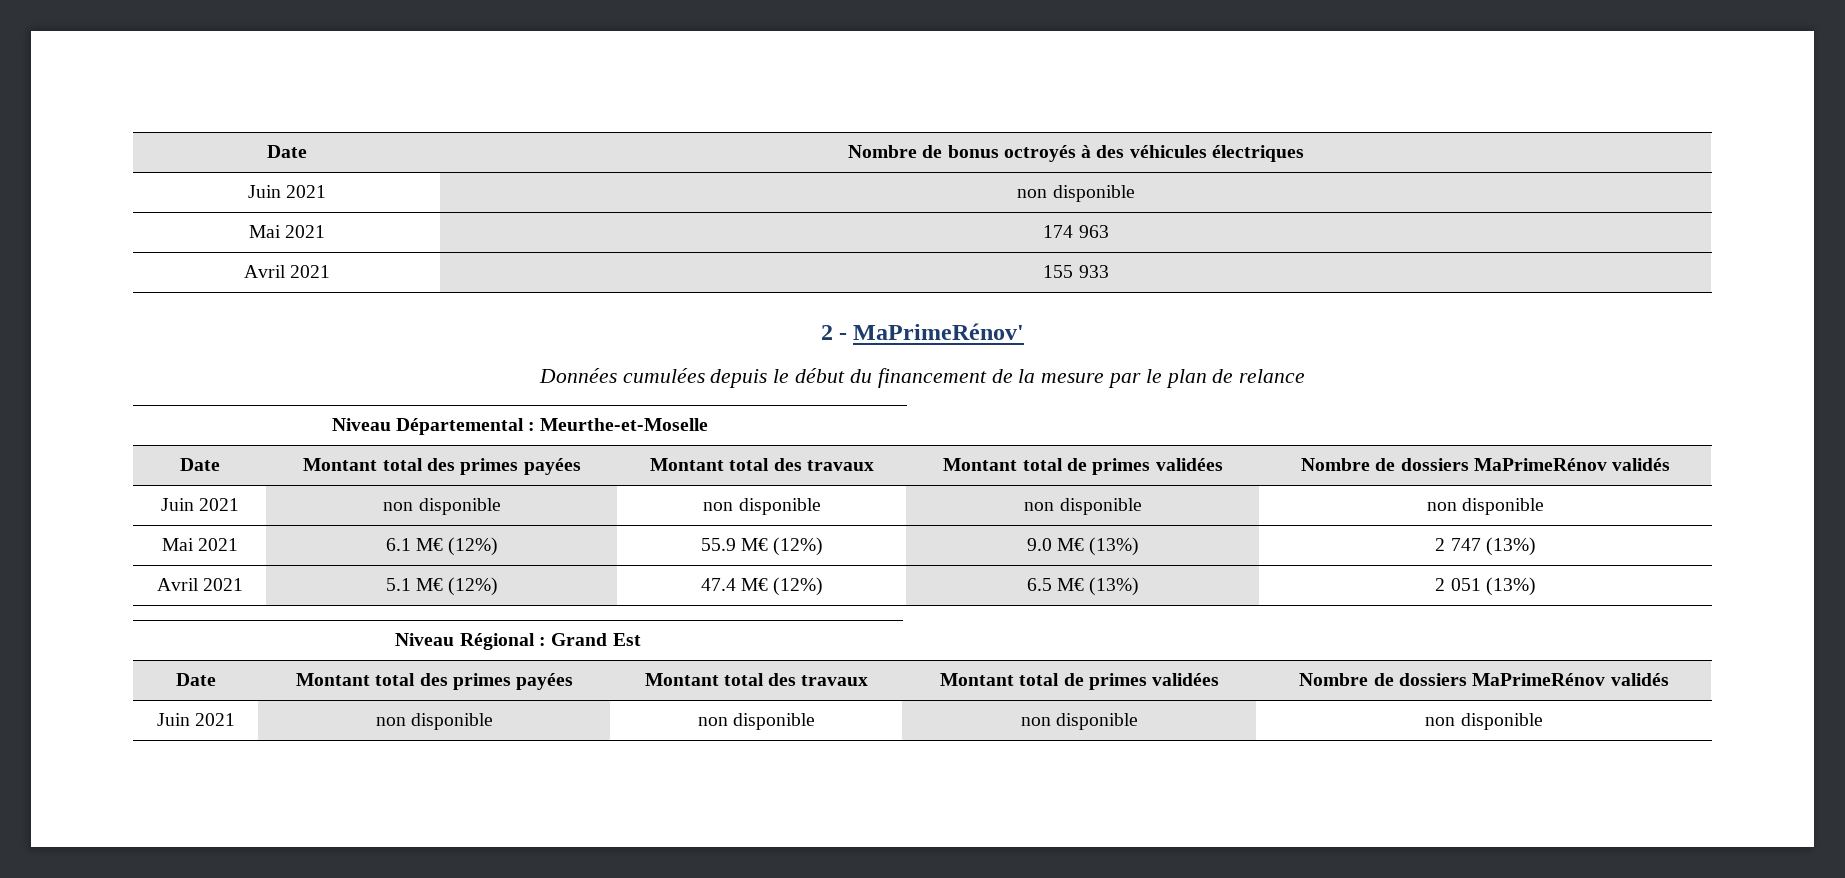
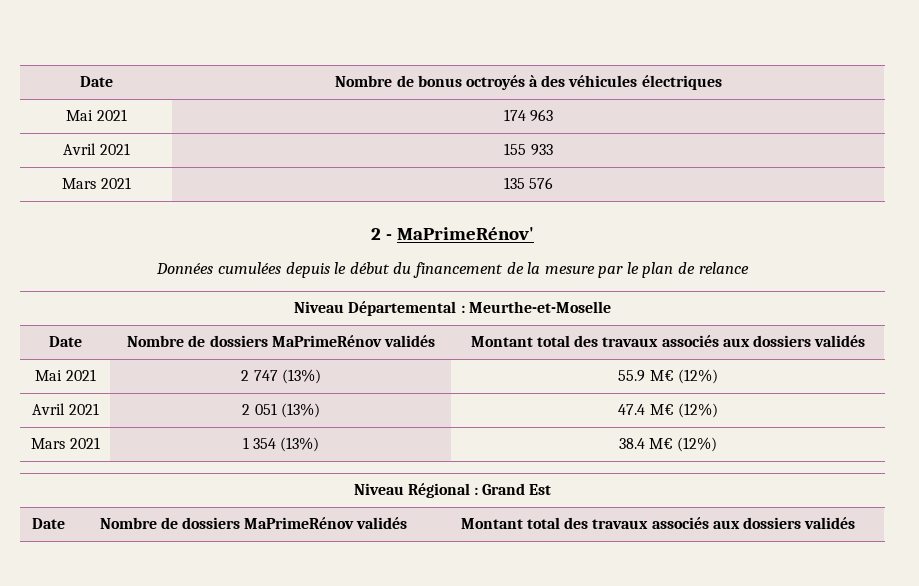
[247,185,327,198] [1017,185,1135,202] // Juin 2021 | non disponible -> (722, 82) none
(1109, 271) none -> [62,177,131,189] [503,177,554,189] // Mars 2021 | 135 576
[303,458,581,475] [650,458,874,471] [943,458,1223,475] [1300,458,1671,471] [160,498,240,511] [383,498,501,515] [703,498,821,515] [1024,498,1142,515] [1426,498,1545,515] [161,538,239,551] [385,537,499,556] Montant total des primes payées | Montant total des travaux | Montant total de primes validées | Nombre de dossiers MaPrimeRénov validés // Juin 2021 | non disponible | non disponible | non disponible | non disponible // Mai 2021 | 6.1 M€ (12%) -> [127,335,435,347] [470,335,866,347] [35,369,96,381] [241,369,321,384] Nombre de dossiers MaPrimeRénov validés | Montant total des travaux associés aux dossiers validés // Mai 2021 | 2 747 (13%)
[1026,537,1140,556] [1435,537,1536,556] [156,578,244,591] [385,577,499,596] | 9.0 M€ (13%) | 2 747 (13%) // Avril 2021 | 5.1 M€ (12%) -> [32,403,99,415] [242,403,320,418] // Avril 2021 | 2 051 (13%)
[1026,577,1140,596] [1435,577,1536,596] | 6.5 M€ (13%) | 2 051 (13%) -> [31,437,100,449] [242,437,320,452] [618,437,718,452] // Mars 2021 | 1 354 (13%) | 38.4 M€ (12%)
[295,673,574,690] [644,673,869,686] [939,673,1220,690] [1299,673,1669,686] [156,713,236,726] [375,713,494,730] [697,713,816,730] [1020,713,1139,730] [1425,713,1543,730] Montant total des primes payées | Montant total des travaux | Montant total de primes validées | Nombre de dossiers MaPrimeRénov validés // Juin 2021 | non disponible | non disponible | non disponible | non disponible -> [99,517,408,529] [460,517,856,529] Nombre de dossiers MaPrimeRénov validés | Montant total des travaux associés aux dossiers validés

